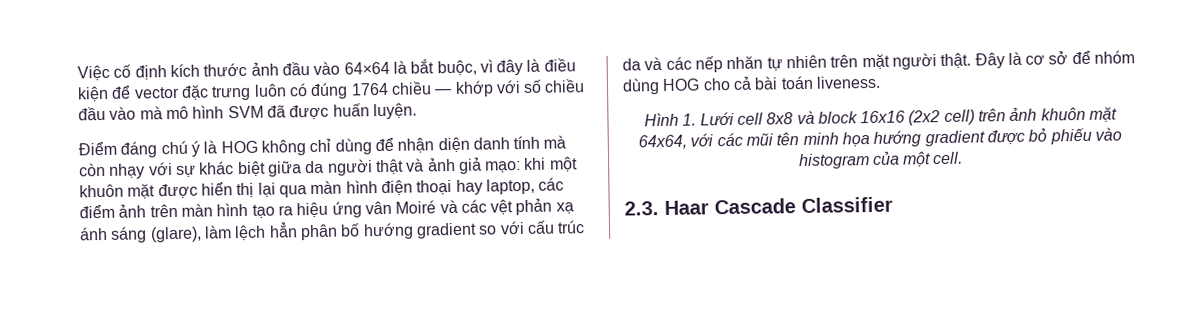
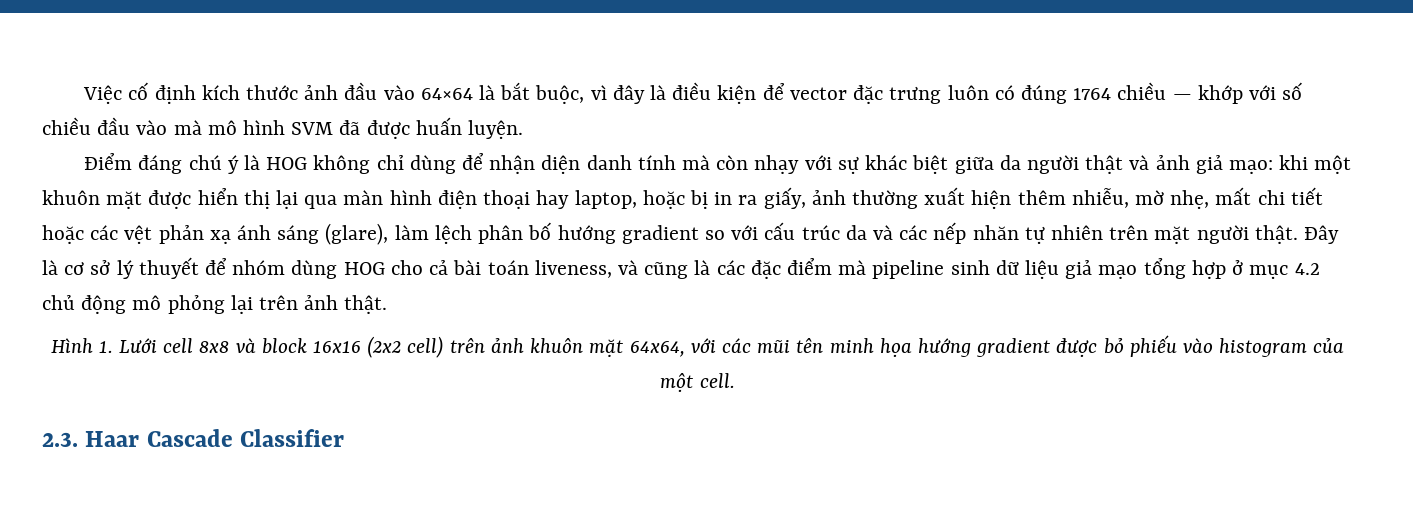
[538,177,565,191] [79,199,458,219] các điểm ảnh trên màn hình tạo ra hiệu ứng vân Moiré và -> [642,187,1323,209] [42,225,84,244] hoặc bị in ra giấy, ảnh thường xuất hiện thêm nhiễu, mờ nhẹ, mất chi tiết hoặc
[268,222,298,238] hẳn -> (472, 234) none
(1069, 58) none -> [116,257,199,279] lý thuyết
[815,75,881,89] liveness. -> [534,258,1320,279] [42,295,388,314] liveness, và cũng là các đặc điểm mà pipeline sinh dữ liệu giả mạo tổng hợp ở mục 4.2 chủ động mô phỏng lại trên ảnh thật.

